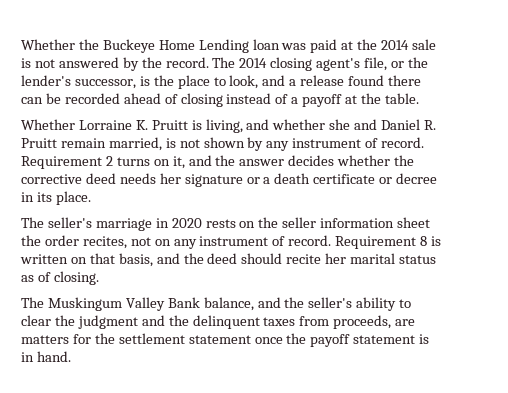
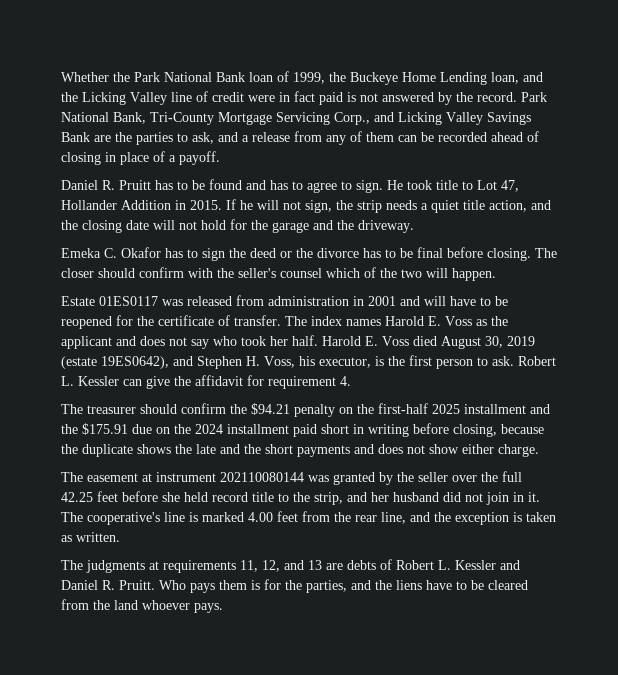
[102,39,437,53] Buckeye Home Lending loan was paid at the 2014 sale -> [134,71,543,85] [61,91,343,105] Park National Bank loan of 1999, the Buckeye Home Lending loan, and the Licking Valley line of credit were in fact paid
[212,57,428,71] [21,75,422,89] The 2014 closing agent's file, or the lender's successor, is the place to look, and a release found there -> [521,92,547,102] [61,112,531,125] [61,131,394,145] Park National Bank, Tri-County Mortgage Servicing Corp., and Licking Valley Savings Bank are the parties to ask, and a release from any of them
[226,93,419,107] [21,119,437,133] [21,137,425,151] [21,155,415,169] [21,173,438,187] [21,191,91,205] [21,217,431,231] [21,235,442,249] [20,253,437,267] [21,271,99,285] [21,297,412,311] [21,315,416,329] [21,333,430,347] [21,351,71,362] instead of a payoff at the table. // Whether Lorraine K. Pruitt is living, and whether she and Daniel R. Pruitt remain married, is not shown by any instrument of record. Requirement 2 turns on it, and the answer decides whether the corrective deed needs her signature or a death certificate or decree in its place. // The seller's marriage in 2020 rests on the seller information sheet the order recites, not on any instrument of record. Requirement 8 is written on that basis, and the deed should recite her marital status as of closing. // The Muskingum Valley Bank balance, and the seller's ability to clear the judgment and the delinquent taxes from proceeds, are matters for the settlement statement once the payoff statement is in hand. -> [105,151,220,165] [61,179,519,193] [61,199,551,213] [61,219,414,233] [61,247,557,261] [61,267,496,281] [61,295,508,306] [61,315,508,329] [61,335,535,349] [61,355,556,369] [61,375,351,389] [61,403,550,417] [61,423,544,437] [61,444,539,457] [61,471,522,485] [61,491,540,505] [61,511,556,525] [61,532,120,542] [61,559,520,573] [61,579,528,593] [61,599,223,613] in place of a payoff. // Daniel R. Pruitt has to be found and has to agree to sign. He took title to Lot 47, Hollander Addition in 2015. If he will not sign, the strip needs a quiet title action, and the closing date will not hold for the garage and the driveway. // Emeka C. Okafor has to sign the deed or the divorce has to be final before closing. The closer should confirm with the seller's counsel which of the two will happen. // Estate 01ES0117 was released from administration in 2001 and will have to be reopened for the certificate of transfer. The index names Harold E. Voss as the applicant and does not say who took her half. Harold E. Voss died August 30, 2019 (estate 19ES0642), and Stephen H. Voss, his executor, is the first person to ask. Robert L. Kessler can give the affidavit for requirement 4. // The treasurer should confirm the $94.21 penalty on the first-half 2025 installment and the $175.91 due on the 2024 installment paid short in writing before closing, because the duplicate shows the late and the short payments and does not show either charge. // The easement at instrument 202110080144 was granted by the seller over the full 42.25 feet before she held record title to the strip, and her husband did not join in it. The cooperative's line is marked 4.00 feet from the rear line, and the exception is taken as written. // The judgments at requirements 11, 12, and 13 are debts of Robert L. Kessler and Daniel R. Pruitt. Who pays them is for the parties, and the liens have to be cleared from the land whoever pays.

